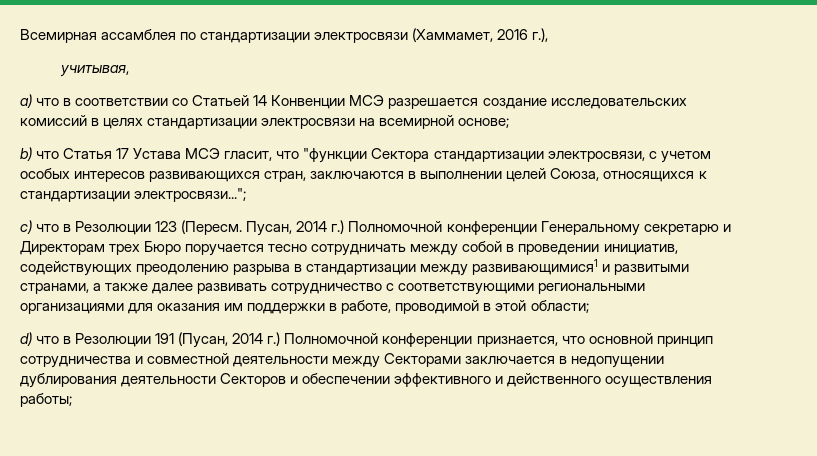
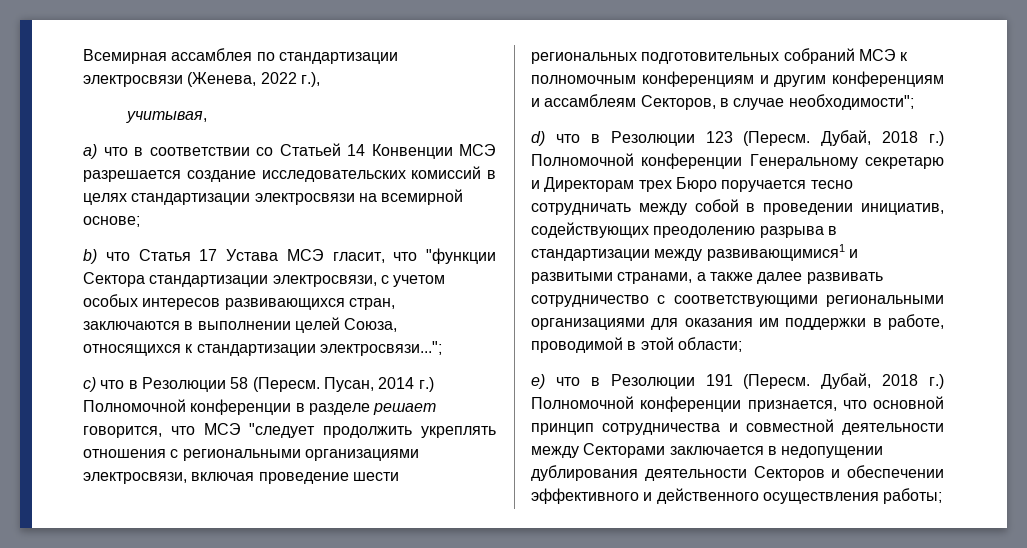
[412,28,529,42] (Хаммамет, 2016 -> [187,72,297,87] (Женева, 2022
[155,221,178,232] 123 -> [230,377,249,389] 58
(537, 228) none -> [295,403,437,415] [83,423,497,438] [83,449,419,461] [83,472,399,484] [531,48,909,64] [531,71,944,87] [531,94,914,110] [531,130,944,146] [531,153,743,169] в разделе решает говорится, что МСЭ "следует продолжить укреплять отношения с региональными организациями электросвязи, включая проведение шести региональных подготовительных собраний МСЭ к полномочным конференциям и другим конференциям и ассамблеям Секторов, в случае необходимости"; // d) что в Резолюции 123 (Пересм. Дубай, 2018 г.) Полномочной конференции
[20,332,32,346] d) -> [531,374,545,389] e)
[178,332,264,348] (Пусан, 2014 -> [743,373,919,389] (Пересм. Дубай, 2018

